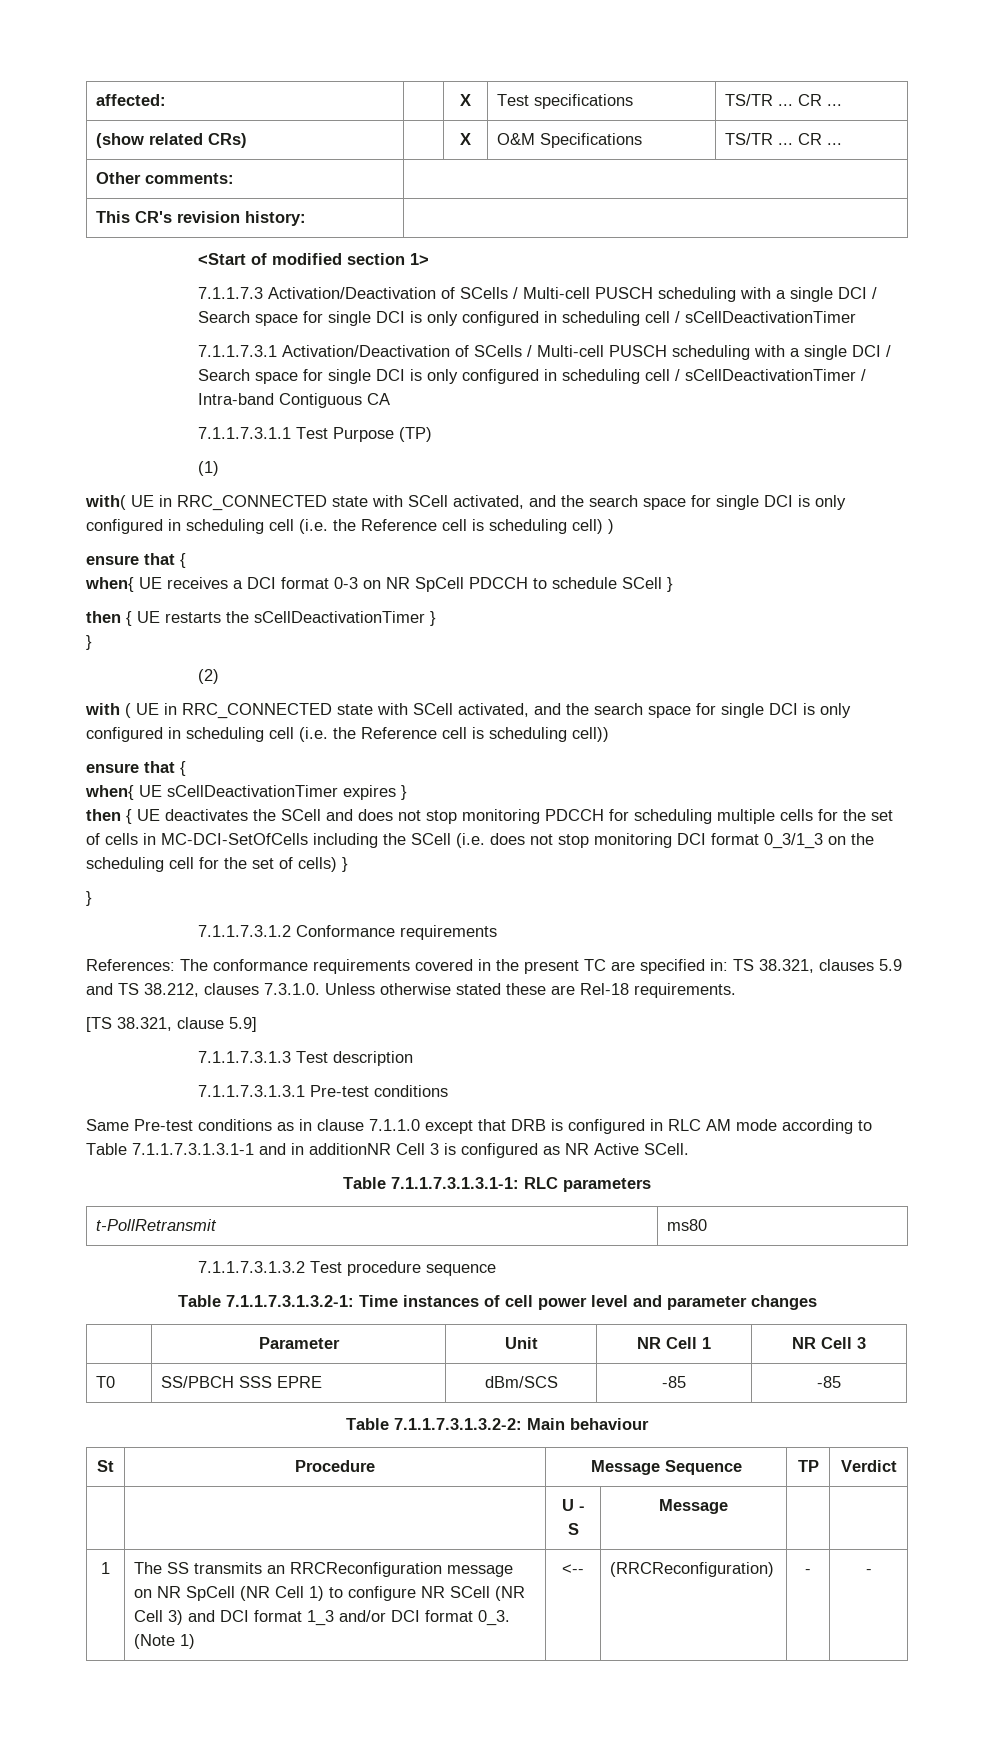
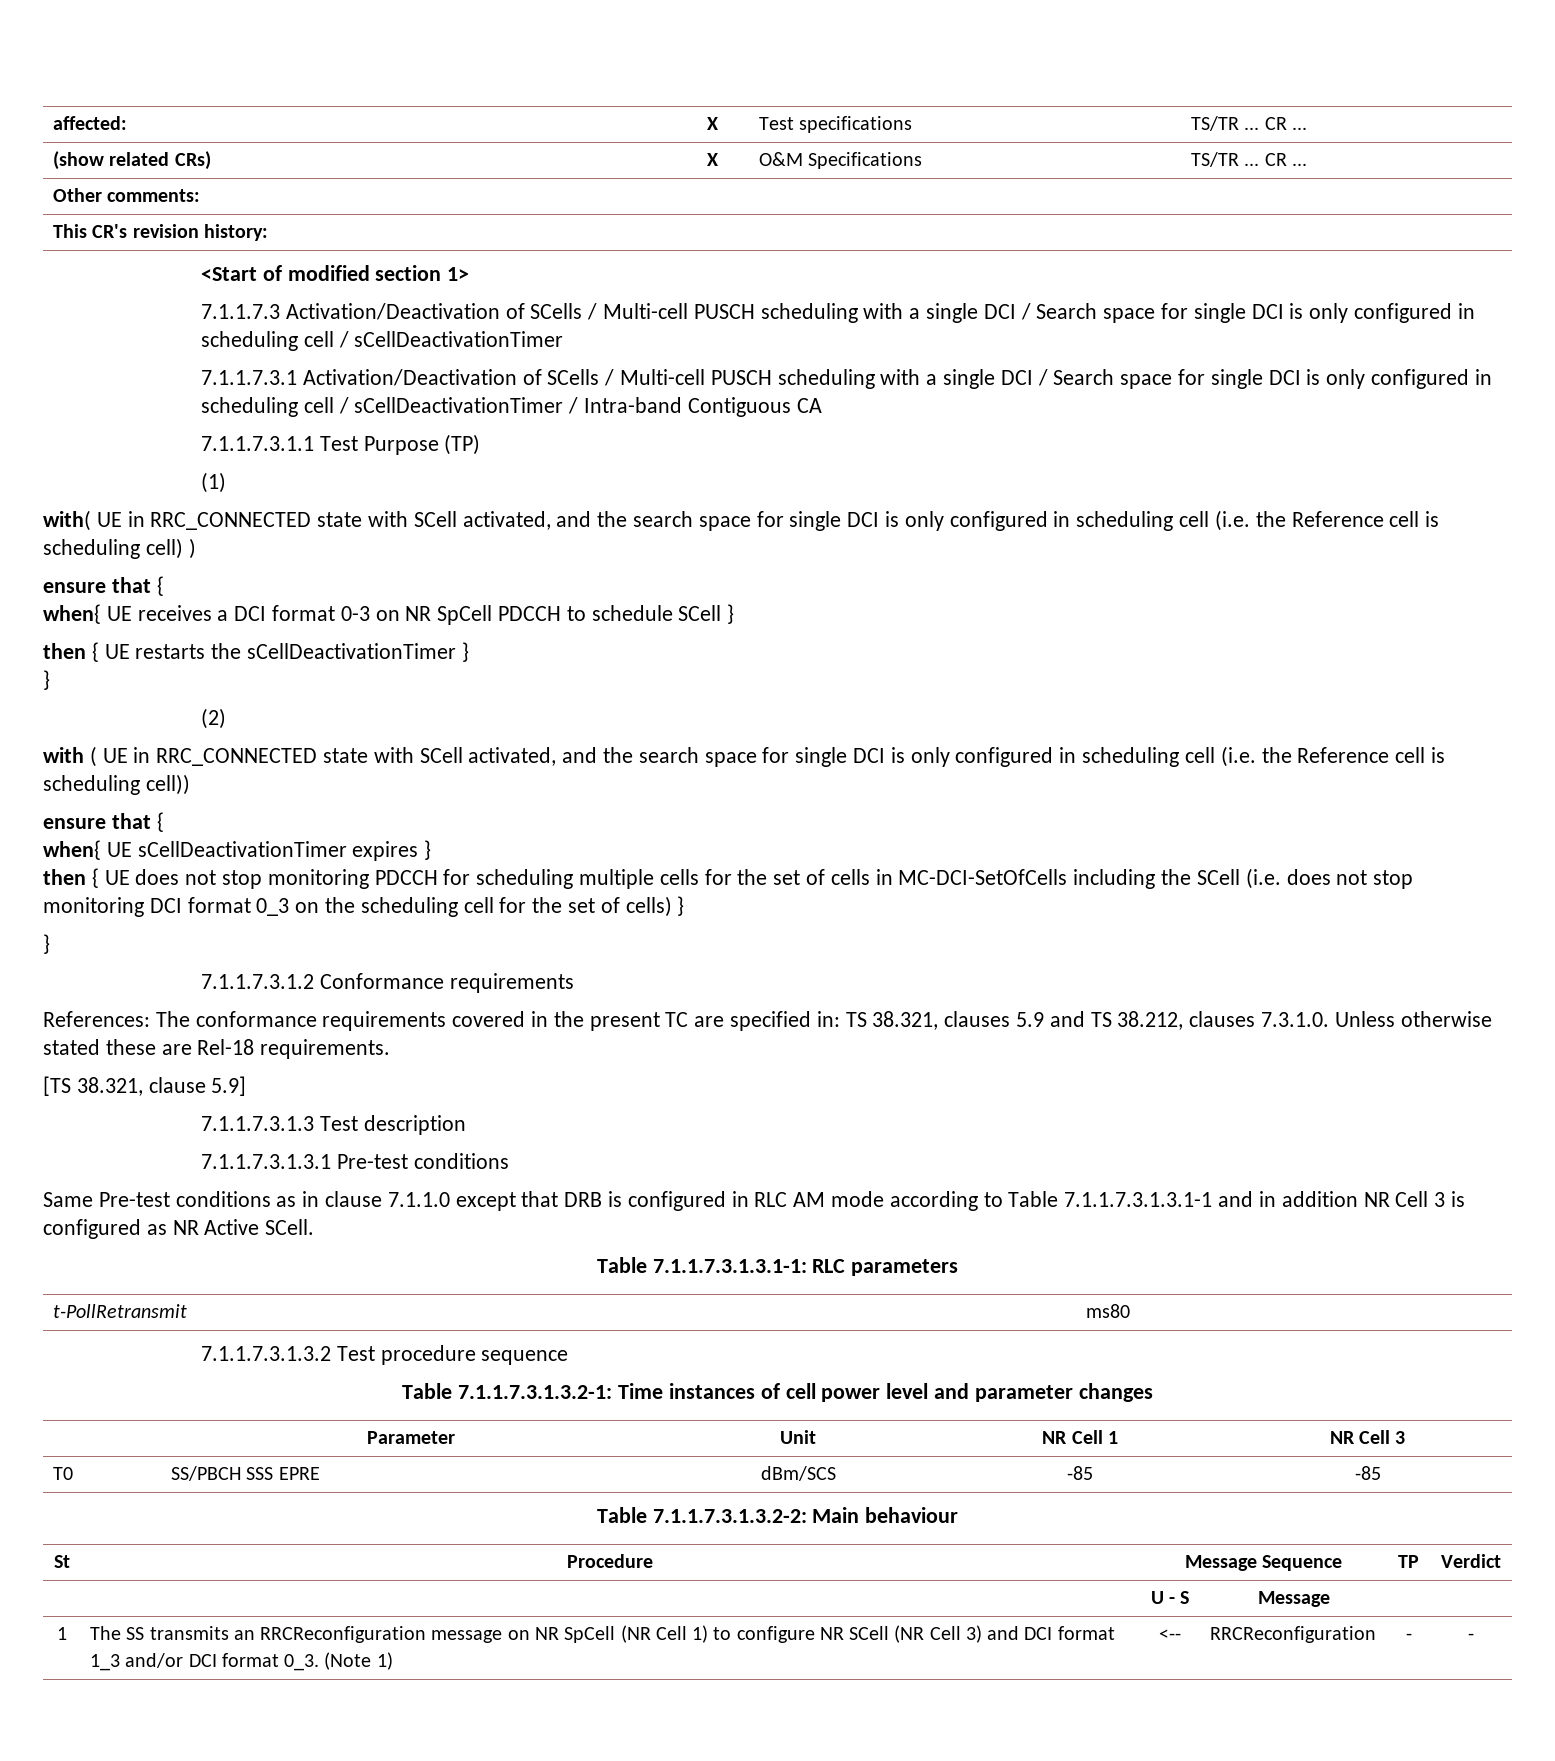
[165,809,353,821] deactivates the SCell and -> (130, 877) none
[764,833,823,849] 0_3/1_3 -> [256,898,290,916] 0_3
[309,1143,391,1155] additionNR -> [1281,1191,1390,1207] addition NR
[610,1562,775,1577] (RRCReconfiguration) -> [1210,1626,1377,1643] RRCReconfiguration

